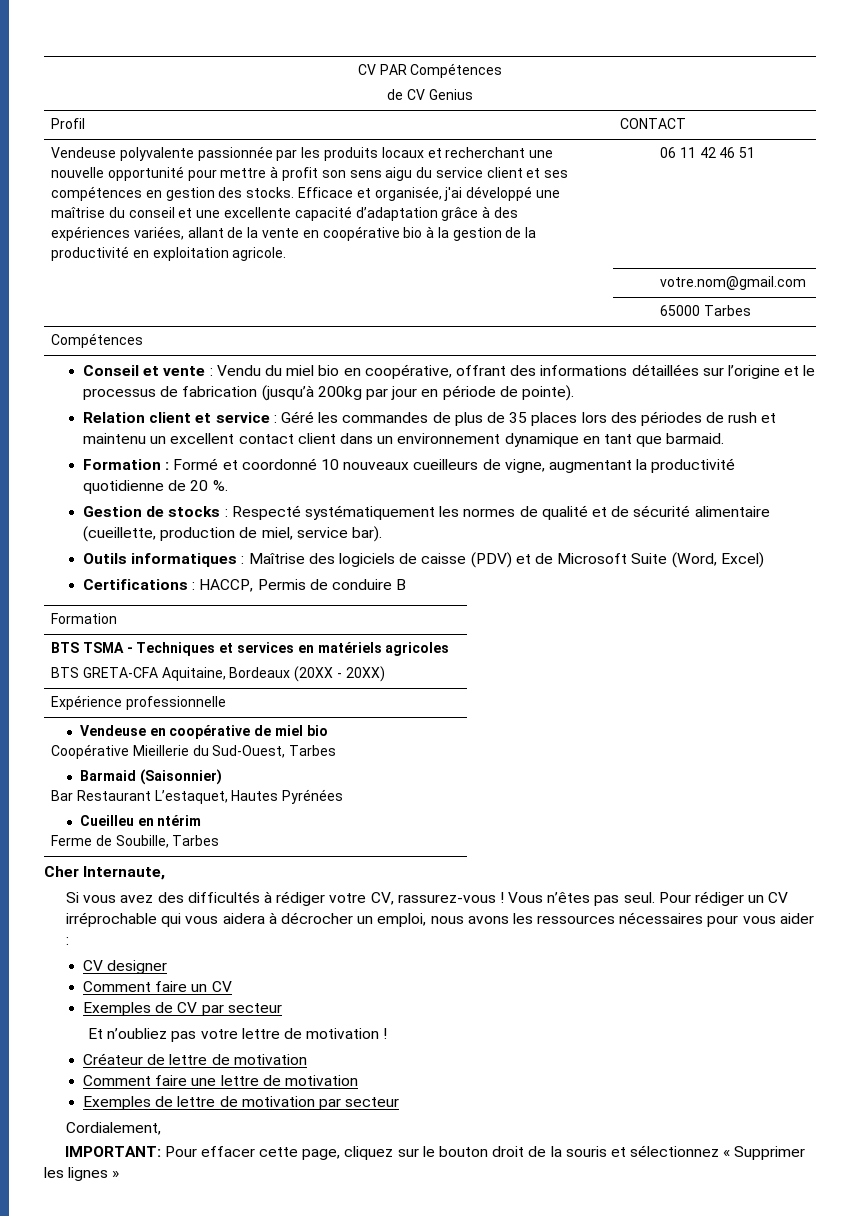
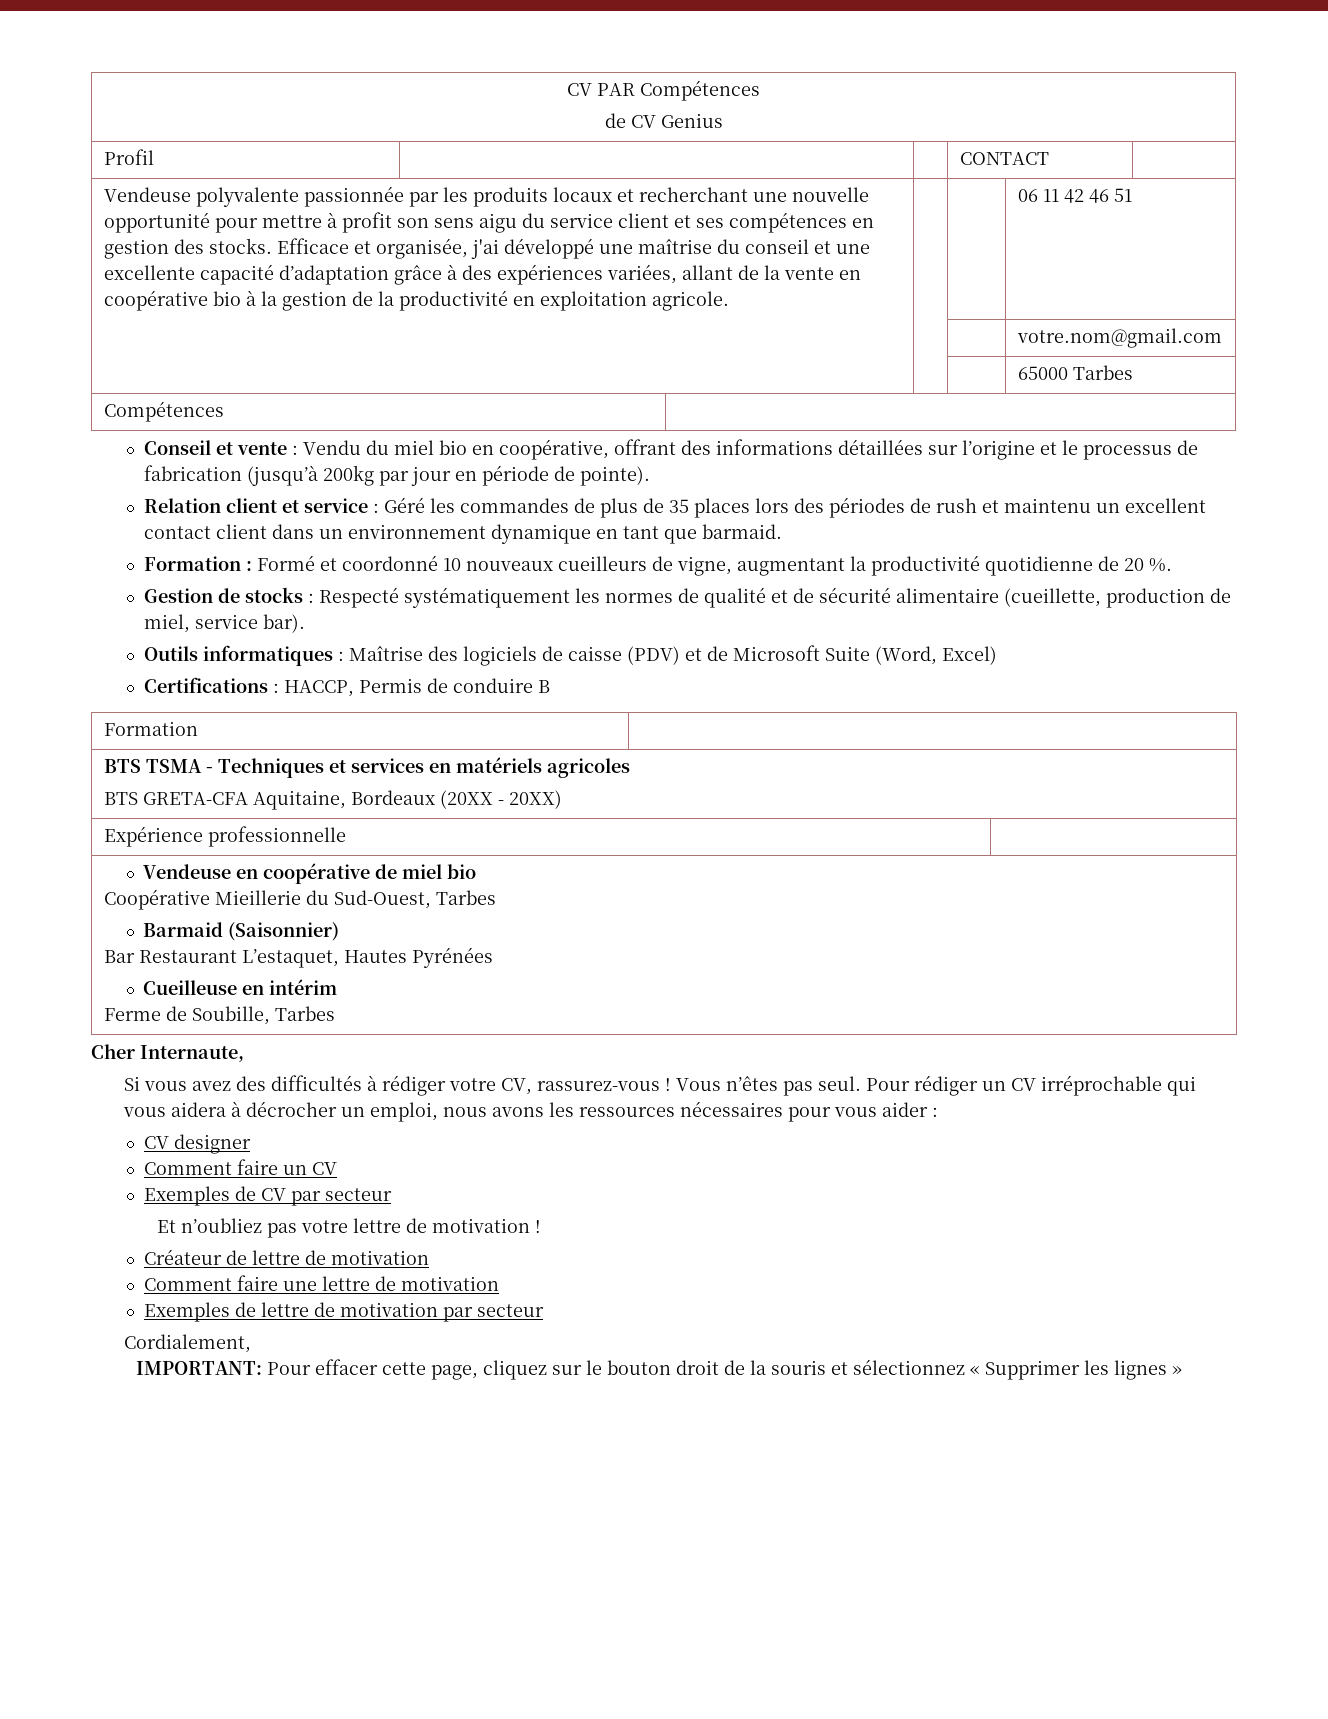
[79,815,202,826] Cueilleu en ntérim -> [143,979,338,995] Cueilleuse en intérim

